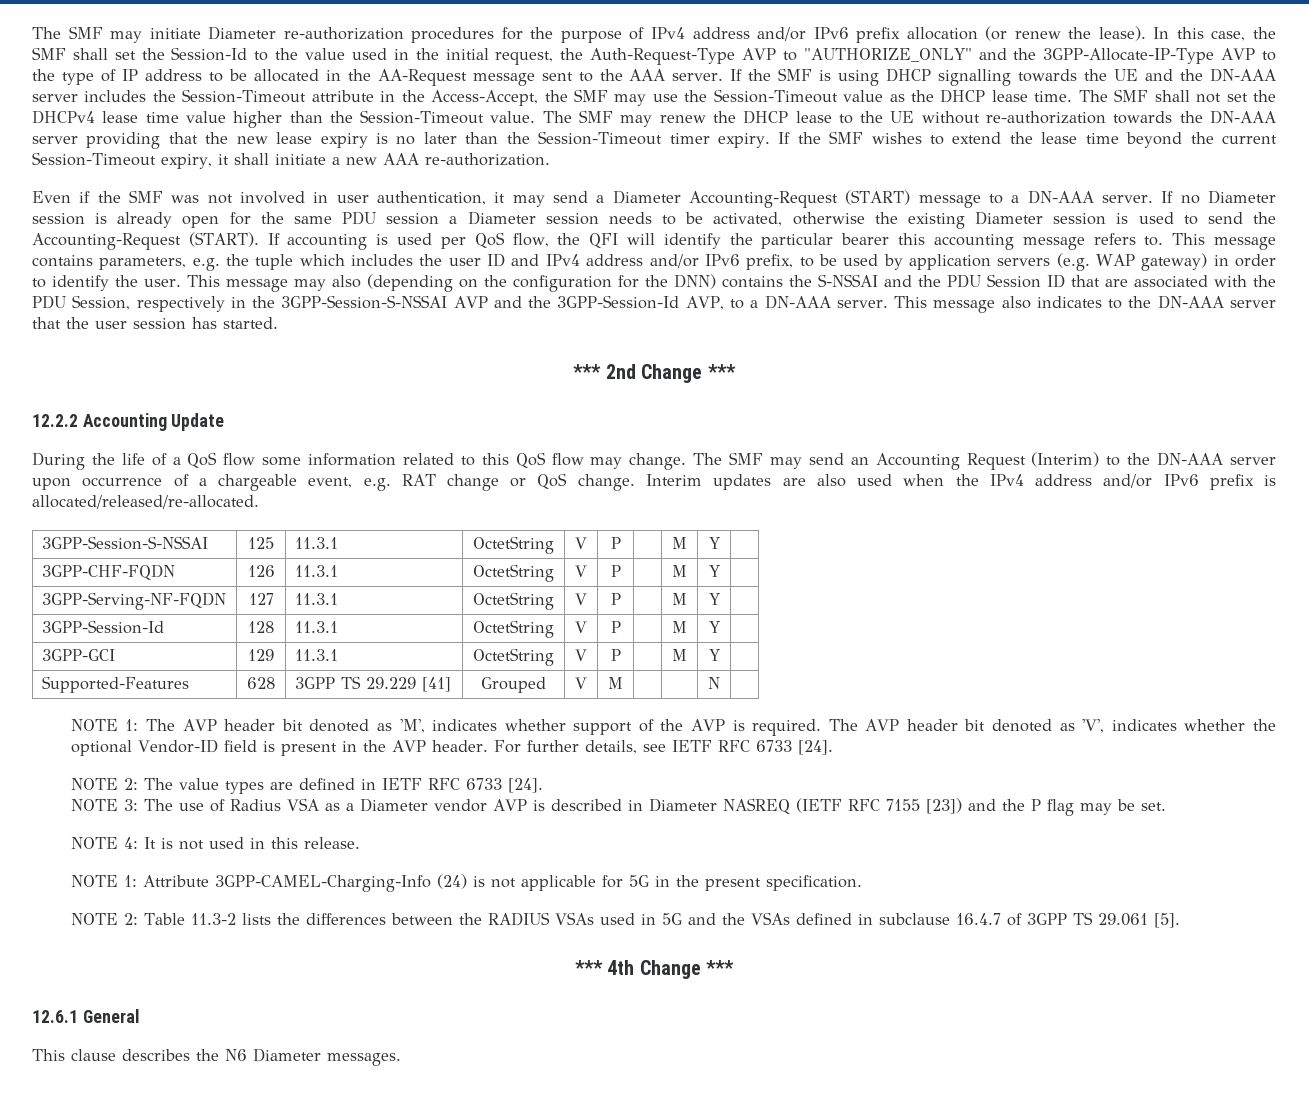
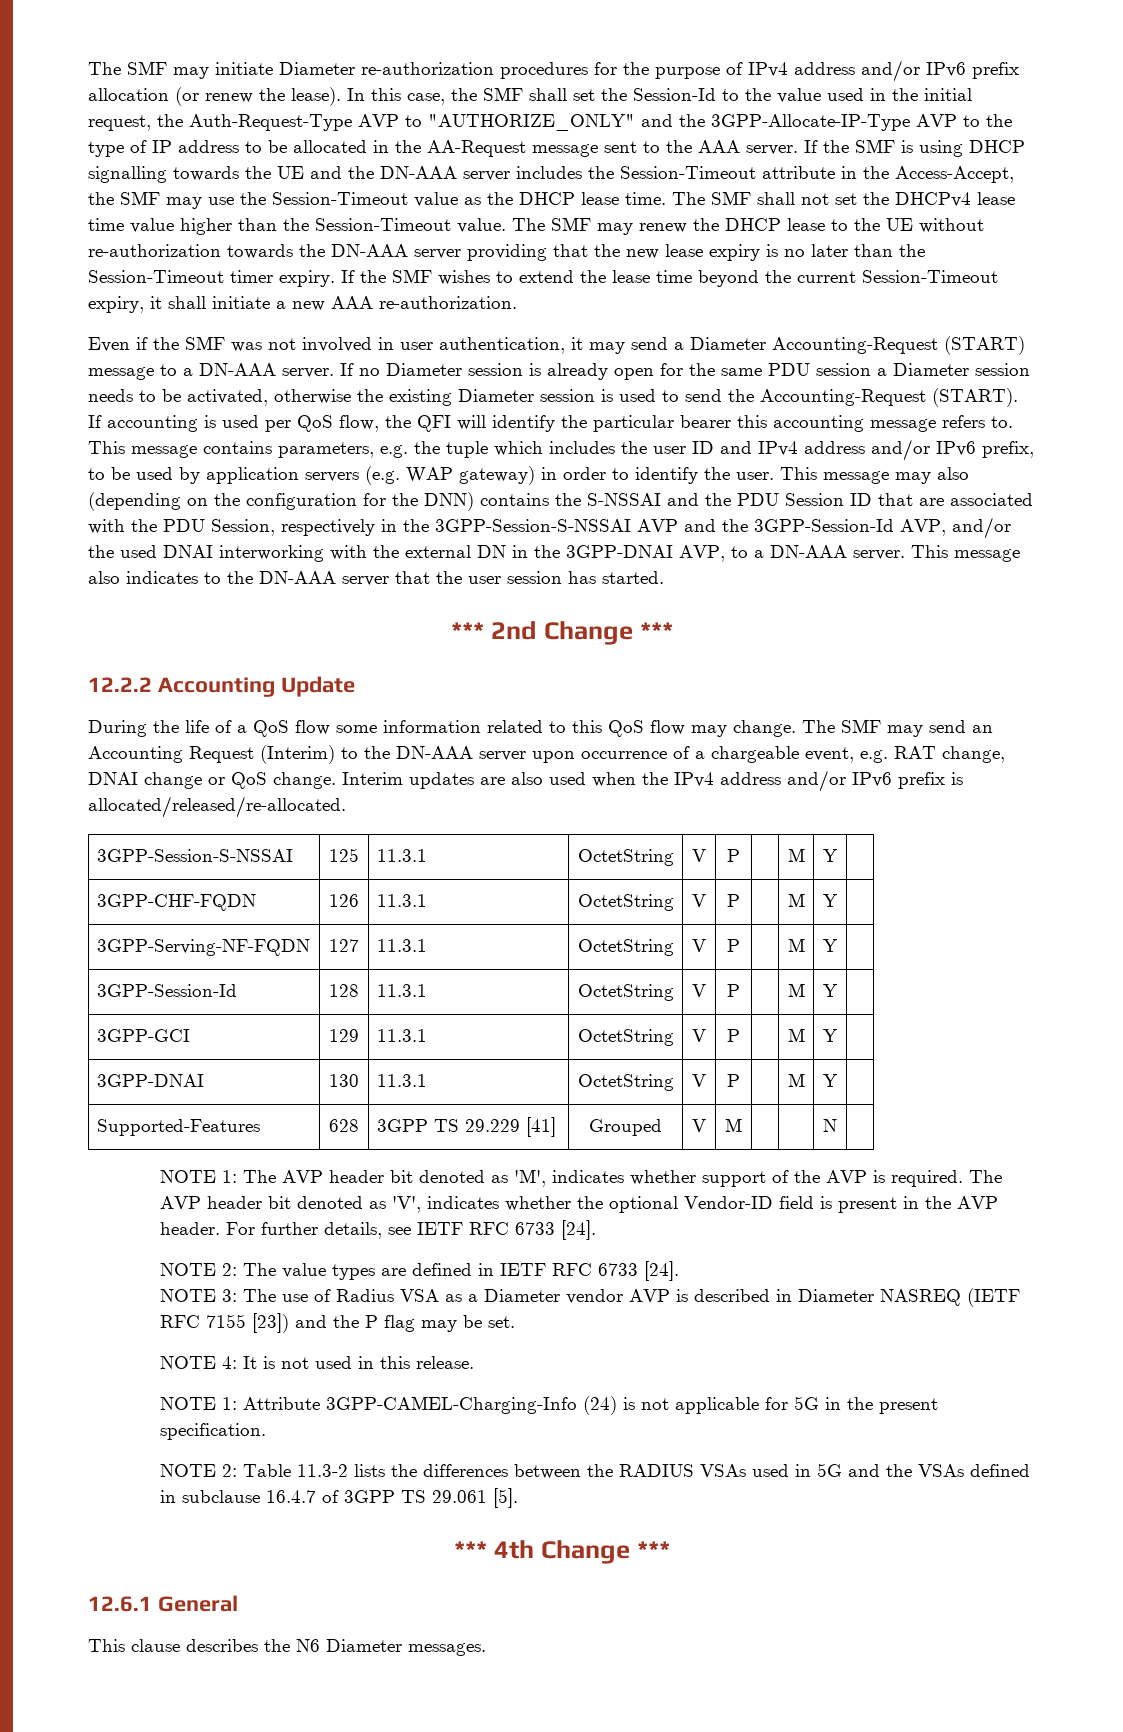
(724, 303) none -> [952,517,1011,539] [88,545,725,562] and/or the used DNAI interworking with the external DN in the 3GPP-DNAI AVP,
(436, 480) none -> [942,746,1005,763] [88,772,138,785] change, DNAI
(720, 655) none -> [96,1074,204,1087] [329,1074,359,1087] [376,1074,427,1087] [577,1074,674,1091] [692,1074,706,1087] [727,1074,740,1087] [787,1073,805,1087] [823,1074,838,1087] // 3GPP-DNAI | 130 | 11.3.1 | OctetString | V | P | | M | Y |

